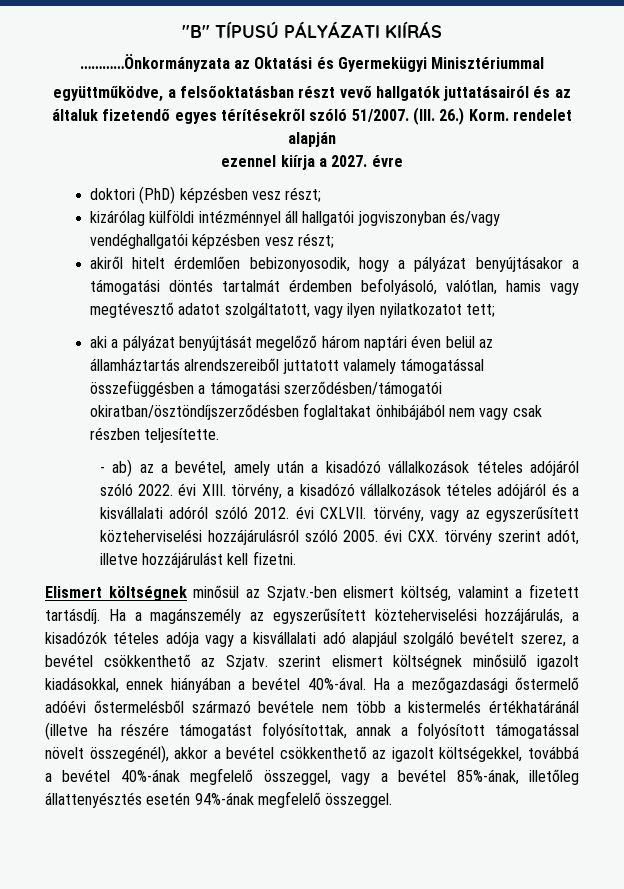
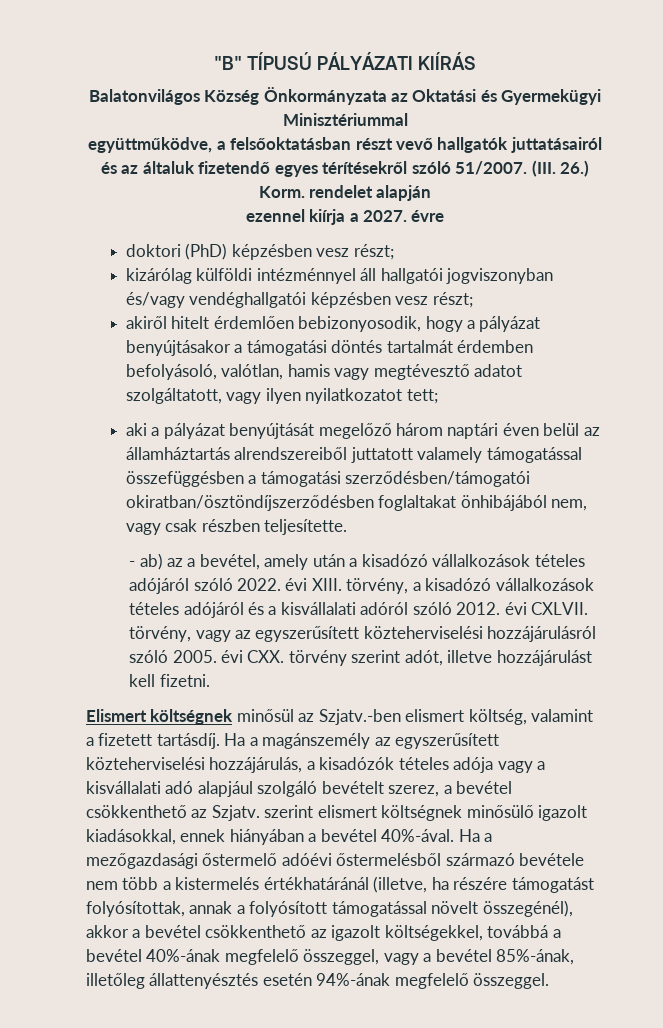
[79,54,230,72] …………Önkormányzata -> [88,87,387,105] Balatonvilágos Község Önkormányzata
[448,408,475,417] nem -> [551,499,588,511] nem,
[45,722,88,740] (illetve -> [373,876,428,893] (illetve,

